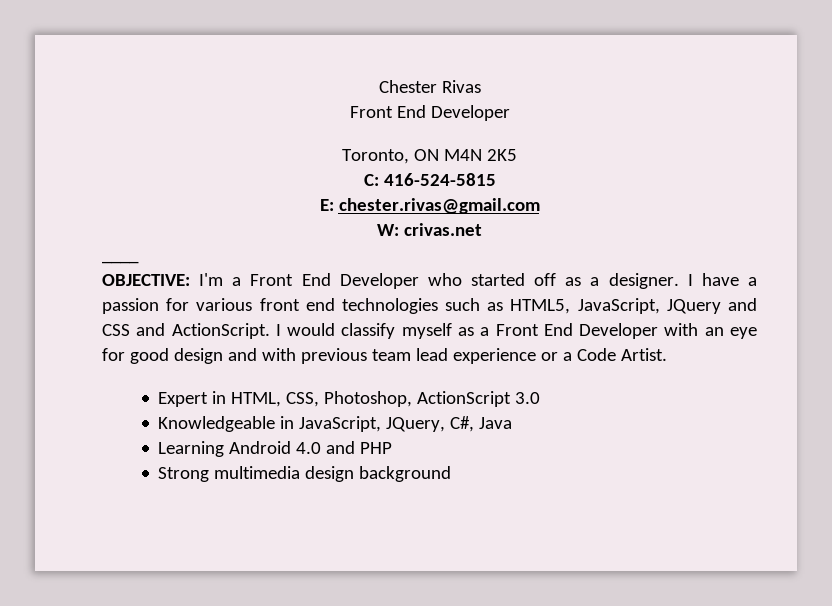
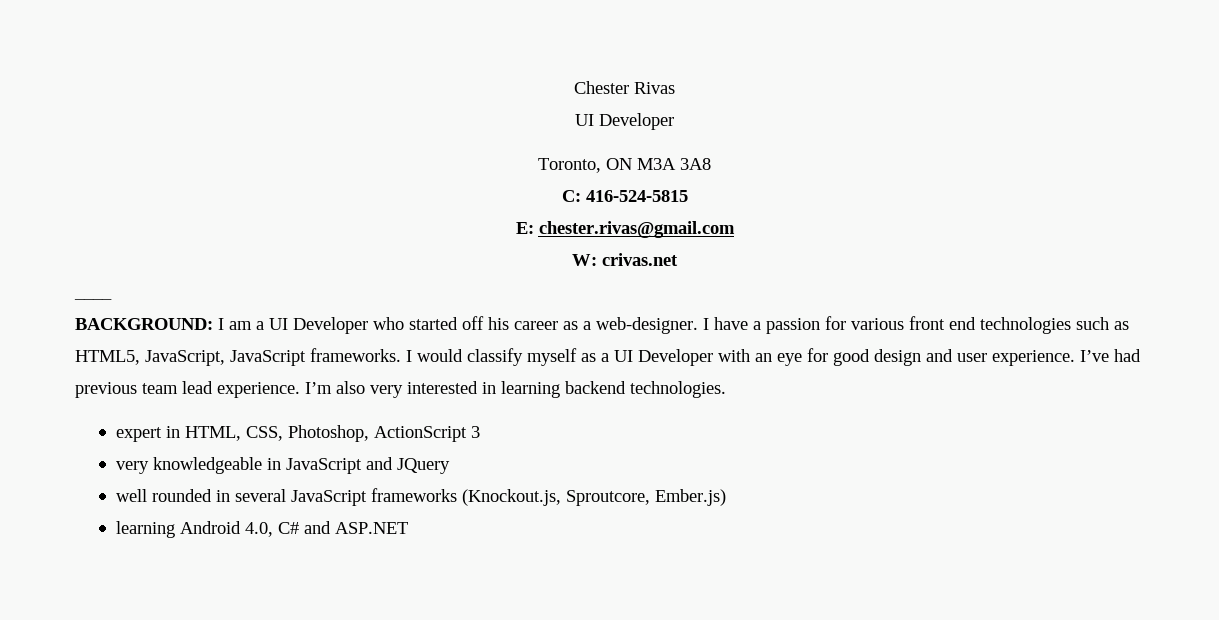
[349,105,426,118] Front End -> [575,114,594,126] UI
[443,149,517,161] M4N 2K5 -> [637,158,711,170] M3A 3A8
[102,273,331,286] OBJECTIVE: I'm a Front End -> [75,318,288,330] BACKGROUND: I am a UI
[565,273,679,289] as a designer. -> [488,317,698,334] his career as a web-designer.
[666,298,757,314] [102,323,270,339] JQuery and CSS and ActionScript. -> [230,348,401,366] JavaScript frameworks.
[495,323,573,336] Front End -> [614,350,633,362] UI
[261,348,667,364] [158,392,209,407] with previous team lead experience or a Code Artist. // Expert -> [957,349,1141,366] [75,381,726,398] [115,427,162,442] user experience. I’ve had previous team lead experience. I’m also very interested in learning backend technologies. // expert
[515,392,541,404] [158,416,513,432] [158,441,393,457] [158,466,452,482] 3.0 // Knowledgeable in JavaScript, JQuery, C#, Java // Learning Android 4.0 and PHP // Strong multimedia design background -> [470,426,480,438] [115,457,450,474] [115,488,726,506] [115,521,408,538] 3 // very knowledgeable in JavaScript and JQuery // well rounded in several JavaScript frameworks (Knockout.js, Sproutcore, Ember.js) // learning Android 4.0, C# and ASP.NET

